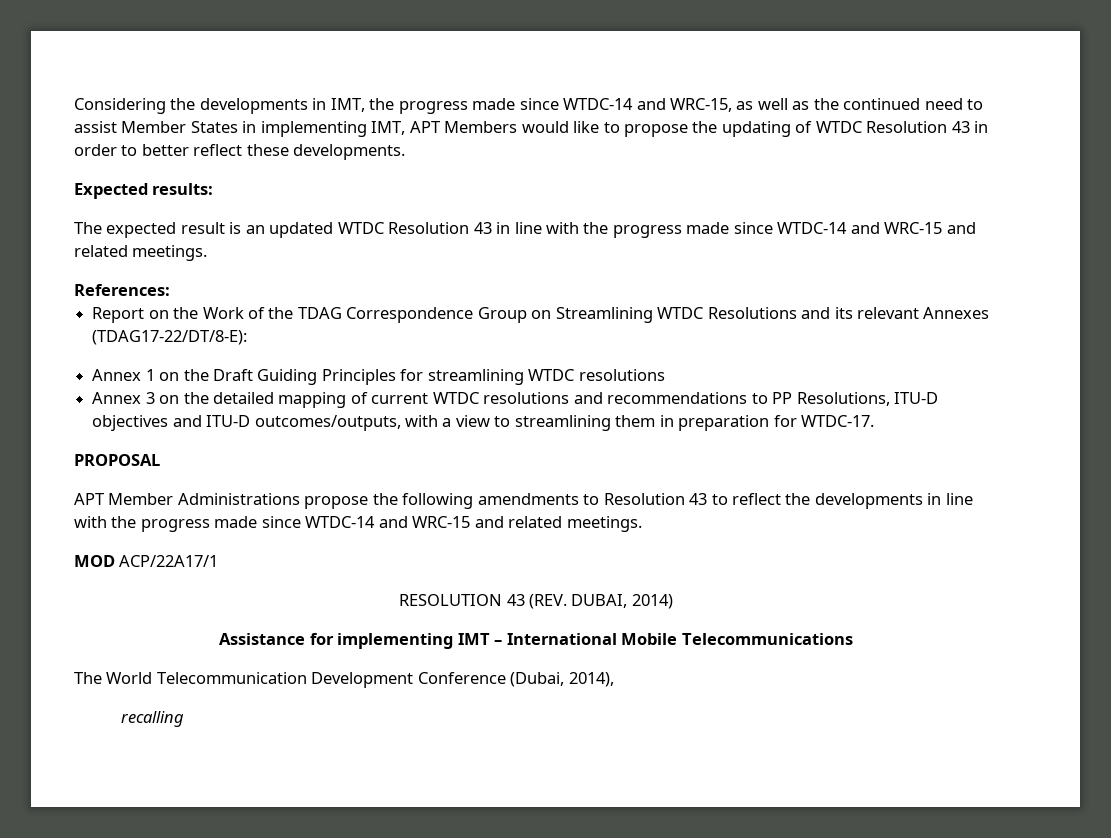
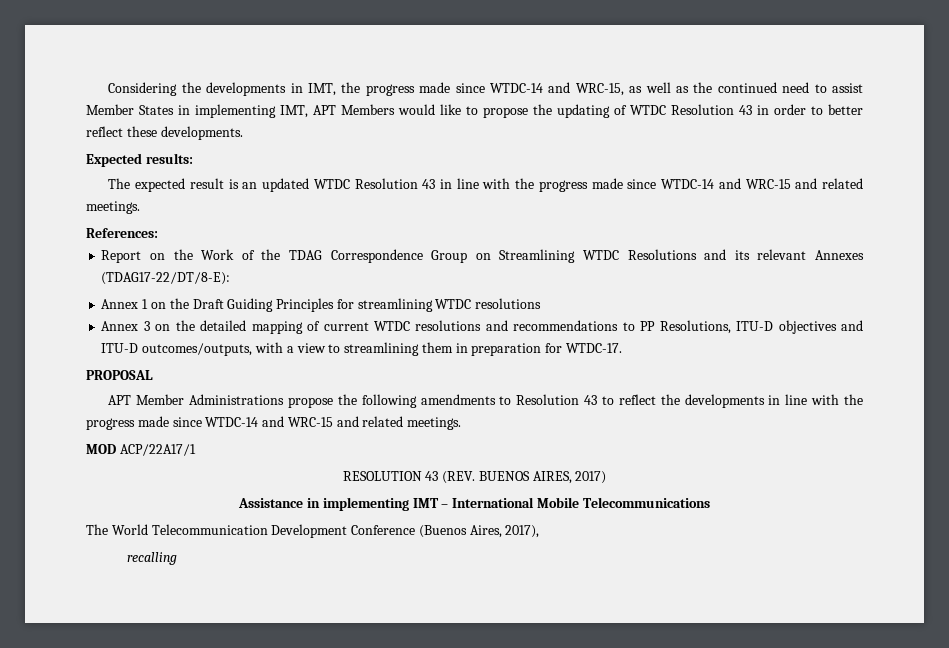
[571,594,673,609] DUBAI, 2014) -> [478,471,607,484] BUENOS AIRES, 2017)
[309,633,334,645] for -> [307,498,321,508] in
[510,672,614,687] (Dubai, 2014), -> [418,525,540,538] (Buenos Aires, 2017),

